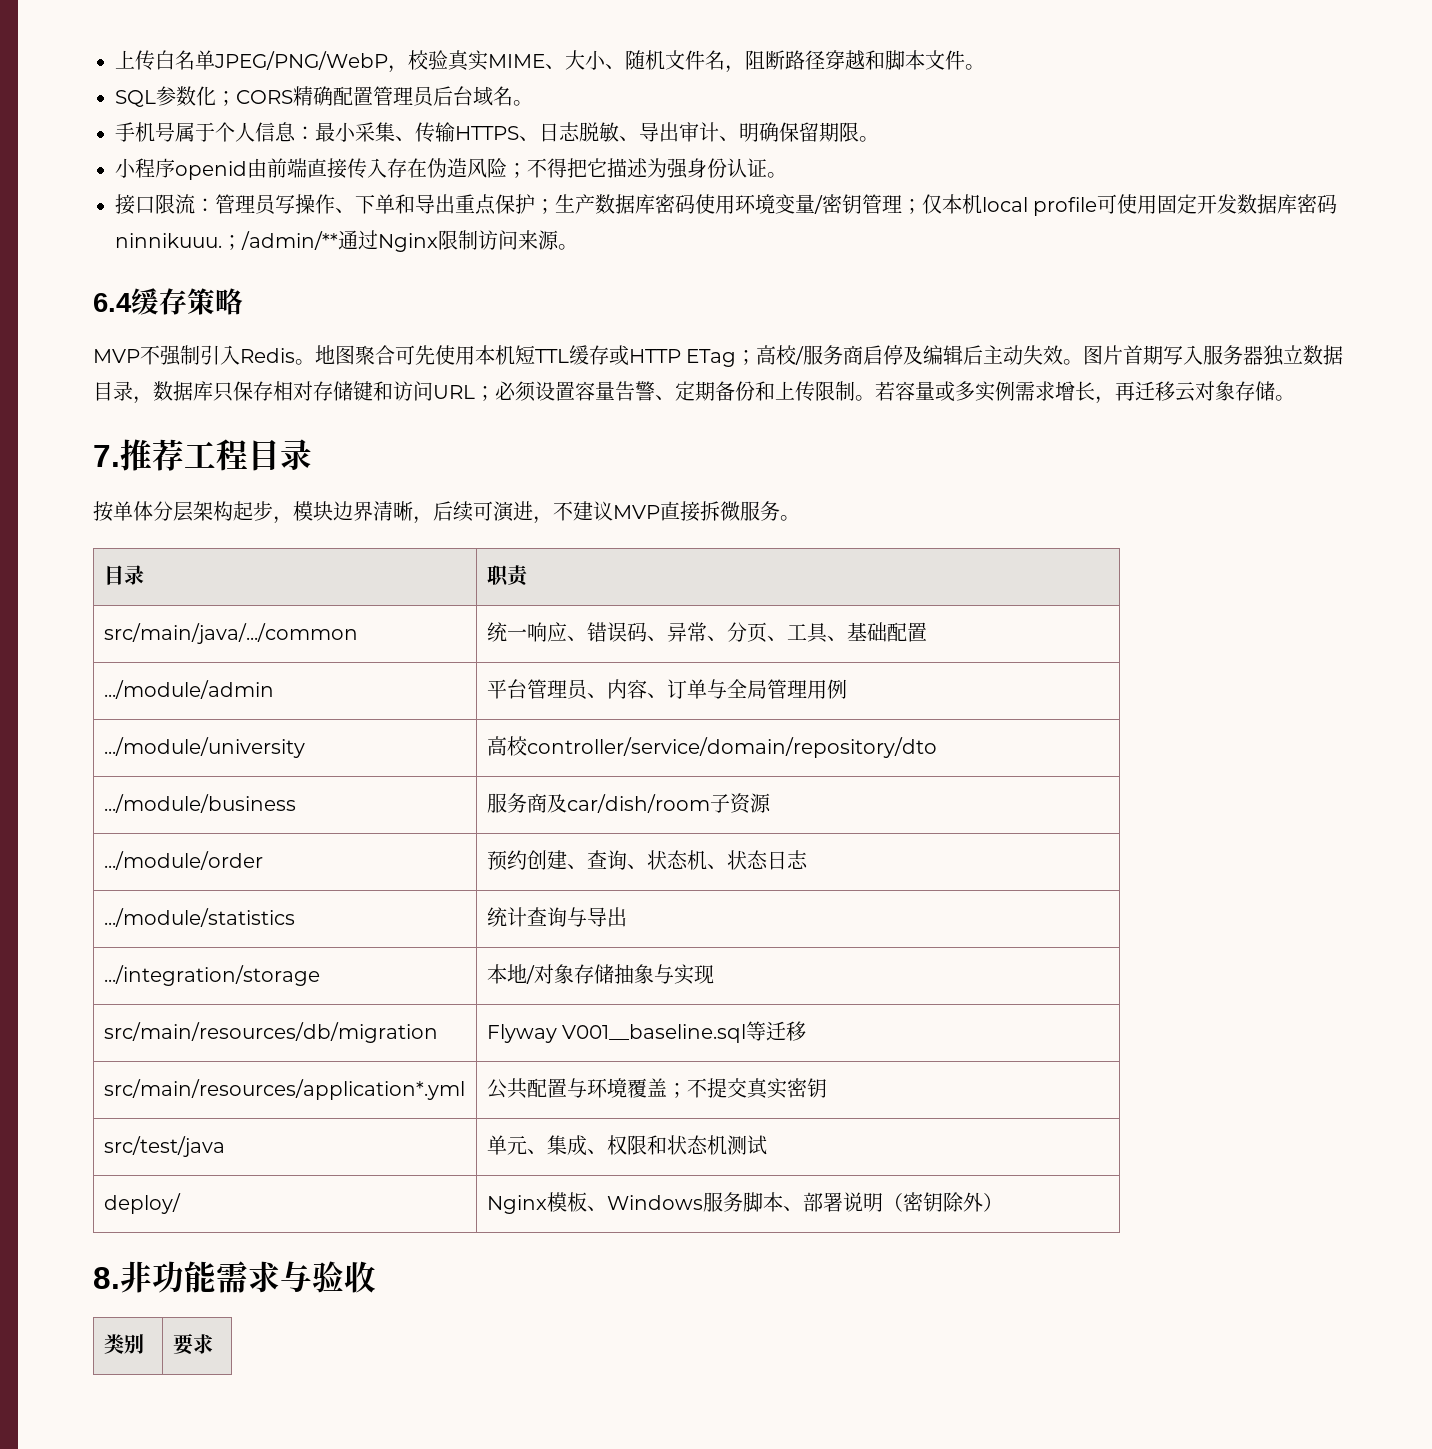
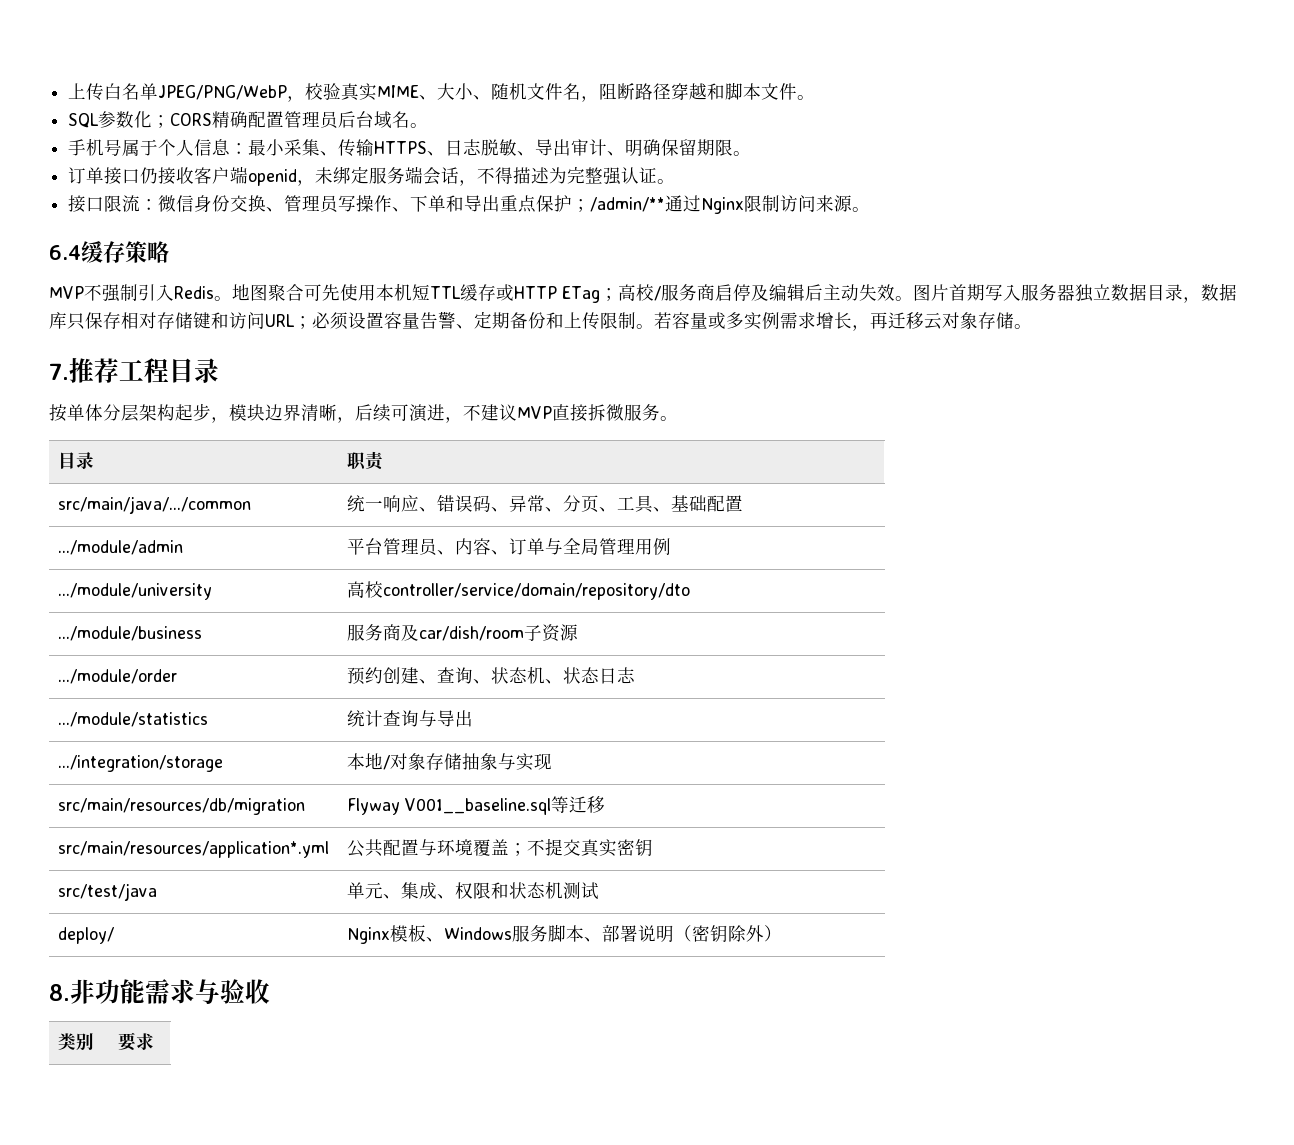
[115,158,727,180] 小程序openid由前端直接传入存在伪造风险；不得把它描述为强身份 -> [68,166,622,186] 订单接口仍接收客户端openid，未绑定服务端会话，不得描述为完整强
(215, 205) none -> [158,195,285,212] 微信身份交换、
[555,194,1338,216] [115,233,242,250] 生产数据库密码使用环境变量/密钥管理；仅本机local profile可使用固定开发数据库密码ninnikuuu.； -> (591, 205) none

